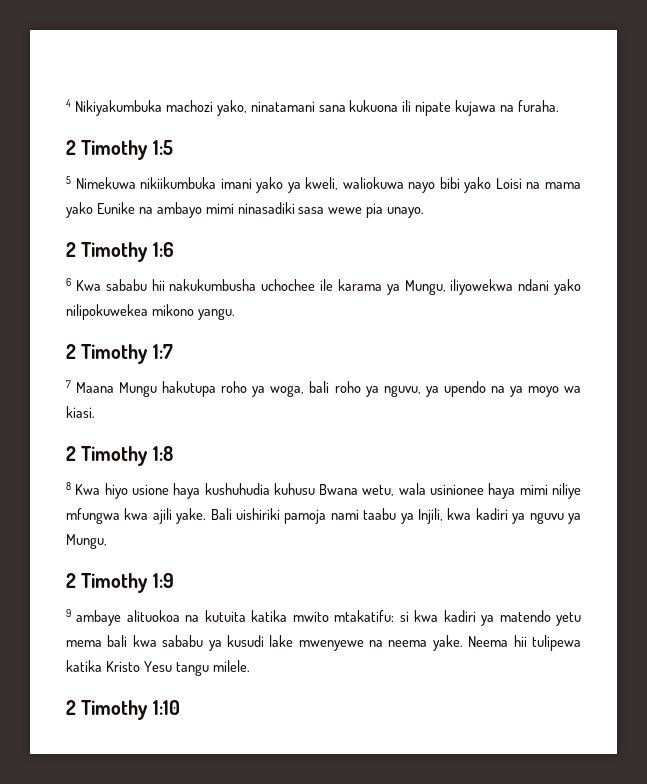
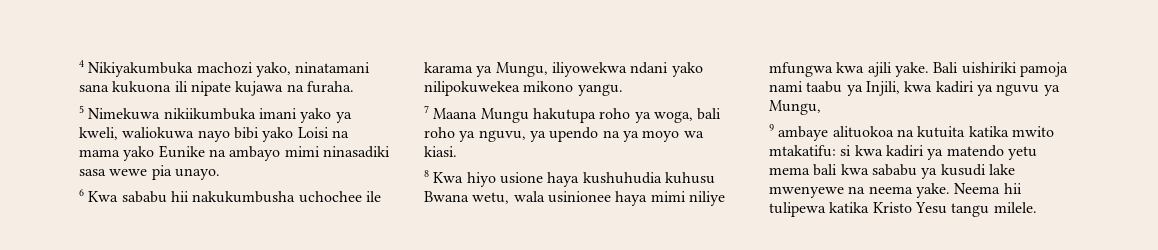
[66,140,173,160] // 2 Timothy 1:5 -> (354, 87) none
[66,242,174,262] // 2 Timothy 1:6 -> (220, 174) none
[66,344,173,364] // 2 Timothy 1:7 -> (623, 90) none
[66,446,173,466] // 2 Timothy 1:8 -> (457, 151) none
[66,573,174,593] // 2 Timothy 1:9 -> (821, 107) none
[66,700,180,720] // 2 Timothy 1:10 -> (1037, 207) none

